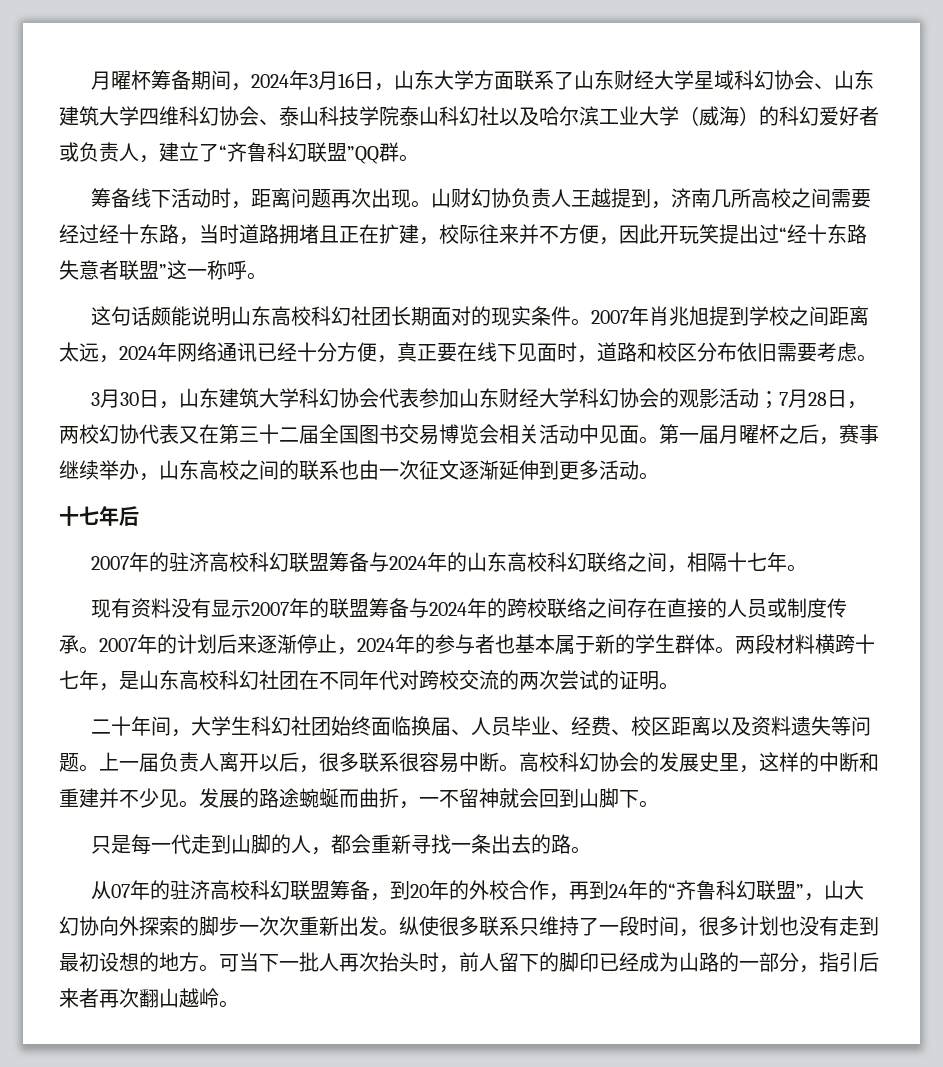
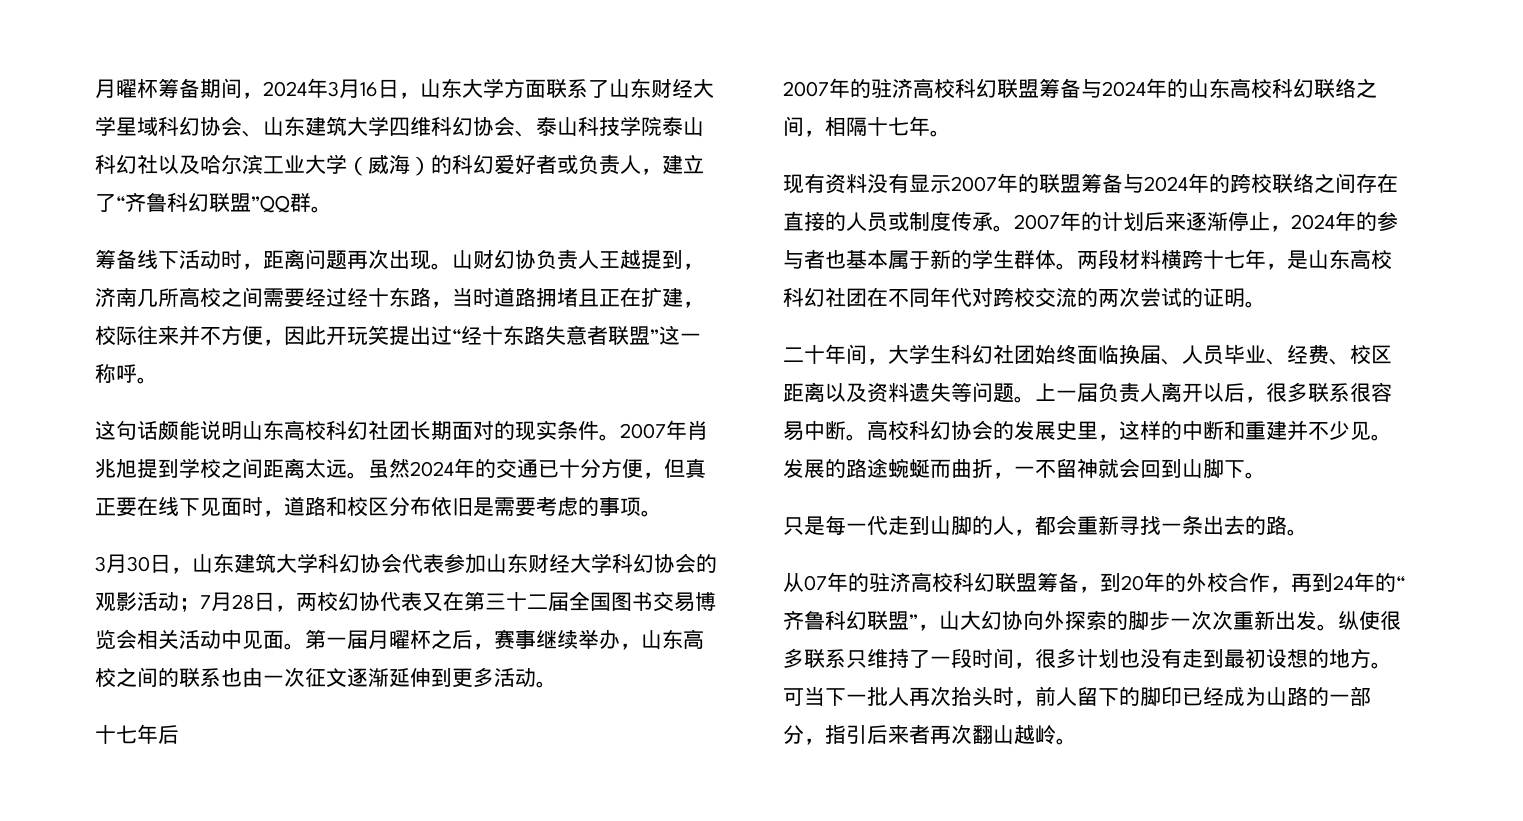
[99,342,297,363] ，2024年网络通讯已经 -> [347,458,559,479] 。虽然2024年的交通已
(397, 359) none -> [664,459,685,478] 但
(777, 352) none -> [473,497,494,516] 是
(857, 352) none -> [578,497,641,516] 的事项

